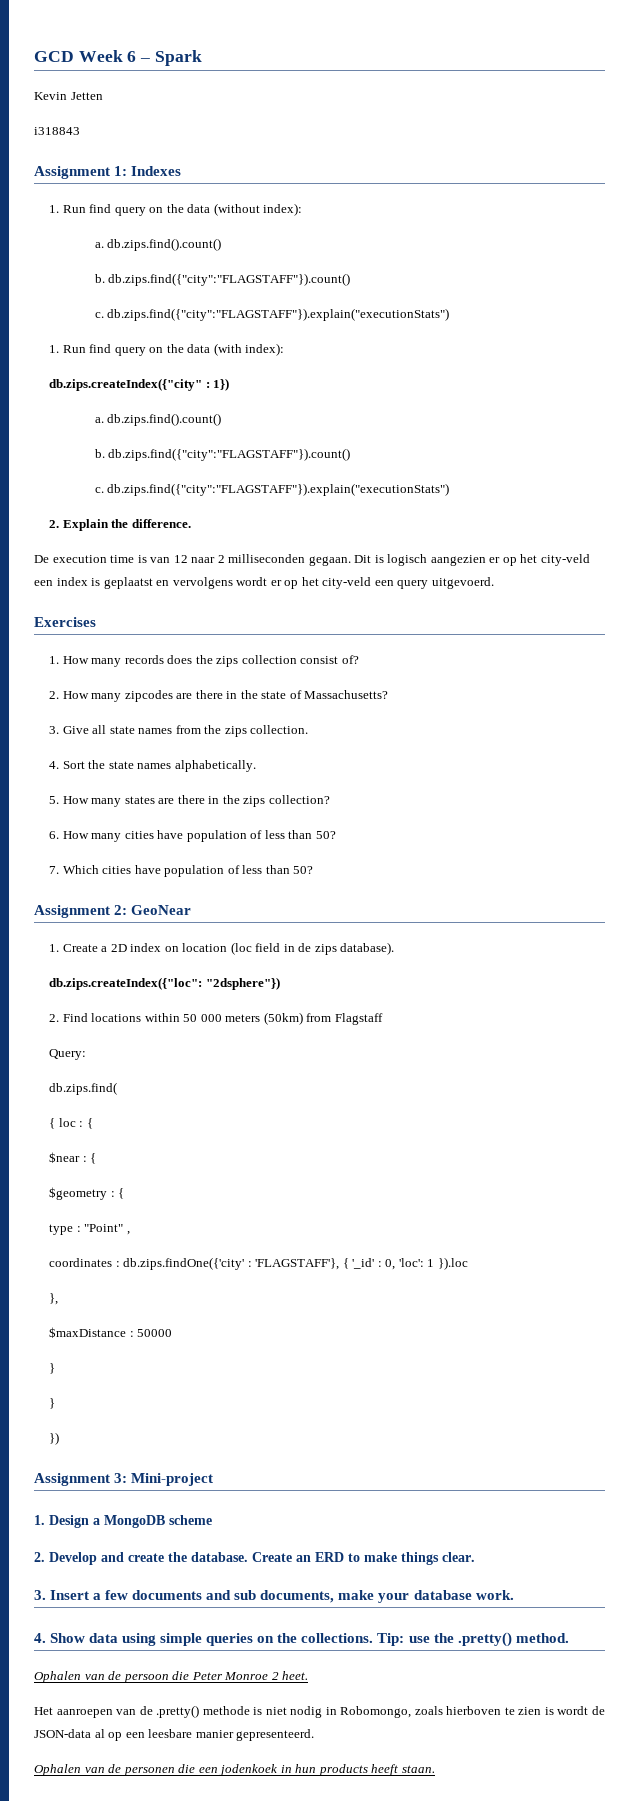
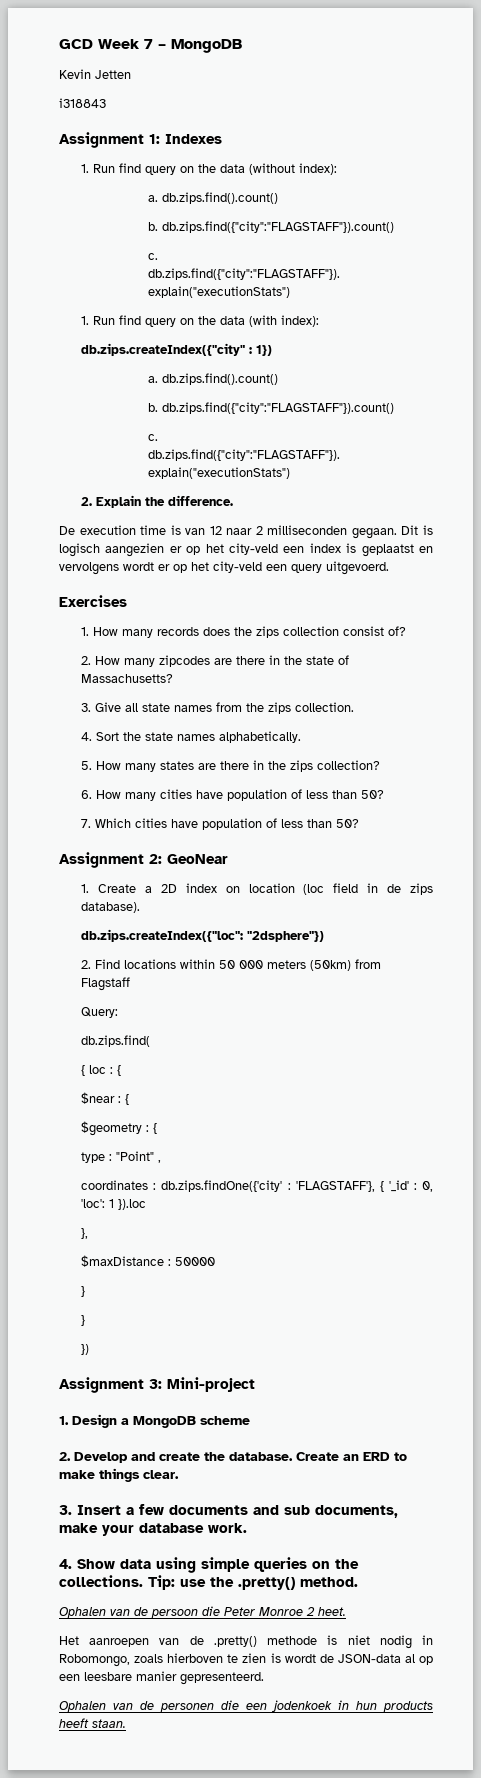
[127,50,202,66] 6 – Spark -> [144,39,242,53] 7 – MongoDB

